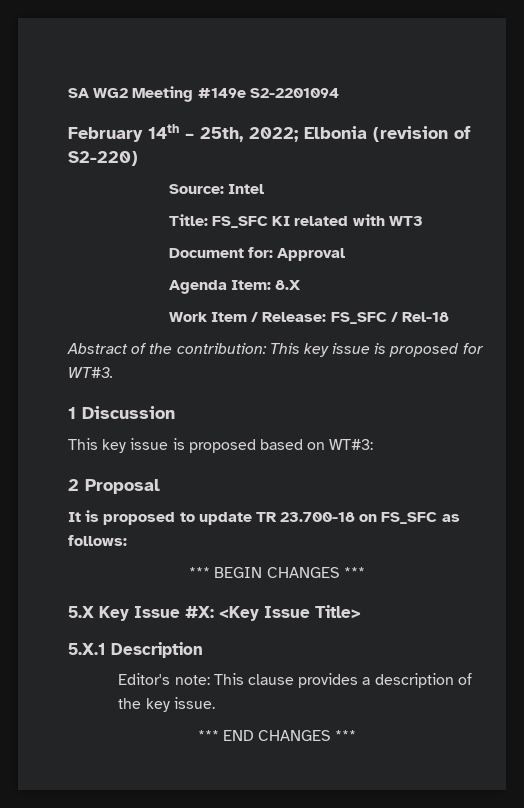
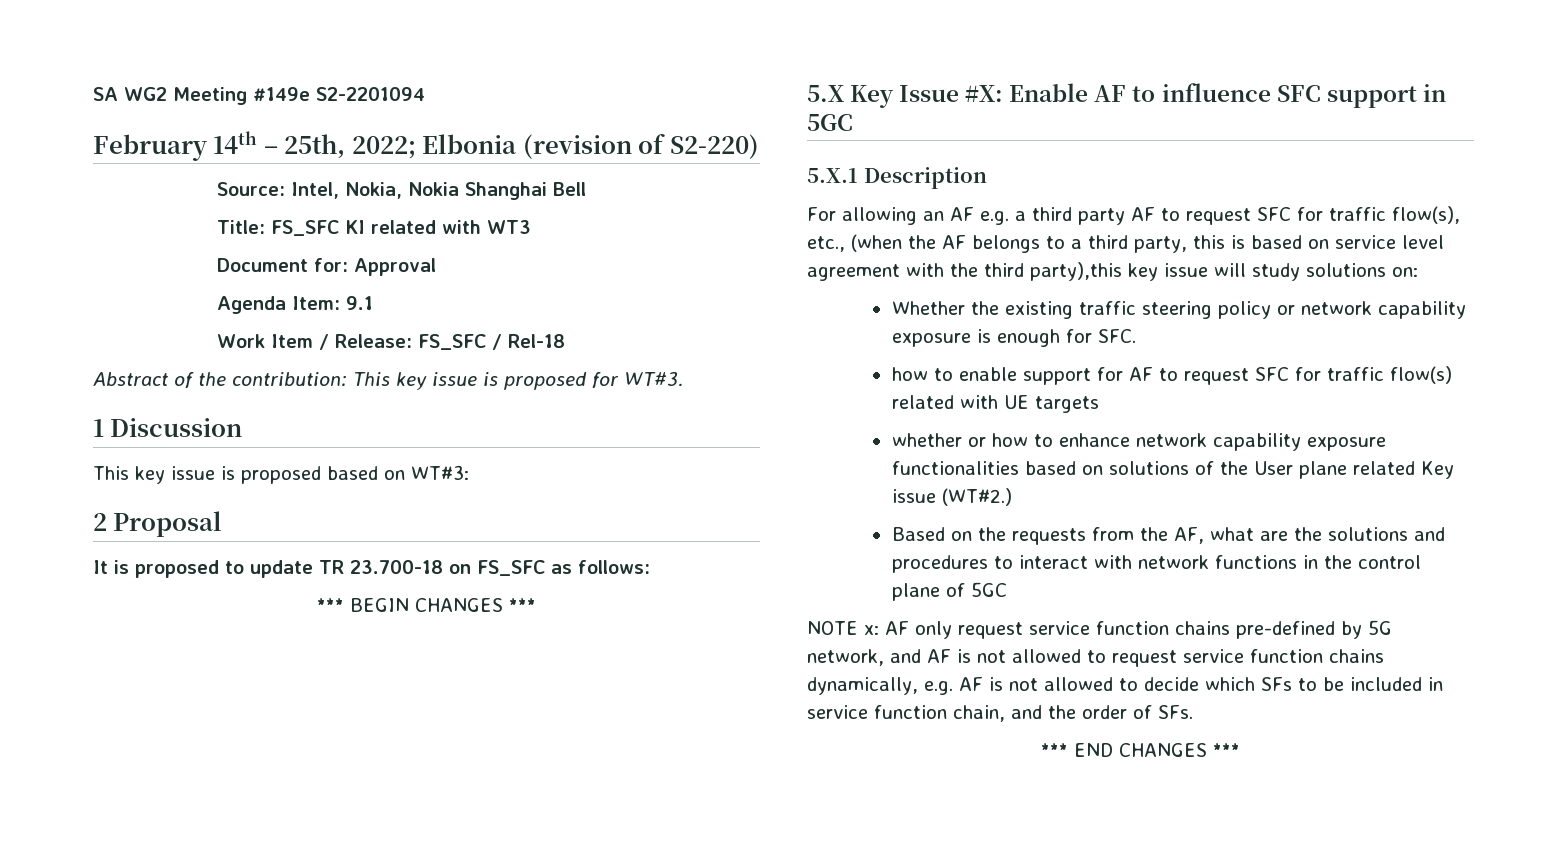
[228,184,265,194] Intel -> [291,182,587,200] Intel, Nokia, Nokia Shanghai Bell
[275,280,302,290] 8.X -> [346,296,374,310] 9.1
[219,605,361,621] [68,642,203,658] [118,673,472,688] [118,697,215,712] <Key Issue Title> // 5.X.1 Description // Editor's note: This clause provides a description of the key issue. -> [1009,83,1446,108] [807,114,853,131] [807,167,987,189] [807,206,1460,225] [807,234,1444,253] [807,262,1418,281] [891,301,1466,319] [891,329,1136,347] [891,366,1452,385] [891,395,1099,413] [891,433,1386,451] [891,461,1454,479] [891,488,1012,506] [891,527,1445,545] [891,555,1421,573] [891,582,1007,601] [807,620,1392,639] [807,649,1384,667] [807,677,1443,695] [807,705,1193,722] Enable AF to influence SFC support in 5GC // 5.X.1 Description // For allowing an AF e.g. a third party AF to request SFC for traffic flow(s), etc., (when the AF belongs to a third party, this is based on service level agreement with the third party),this key issue will study solutions on: // Whether the existing traffic steering policy or network capability exposure is enough for SFC. // how to enable support for AF to request SFC for traffic flow(s) related with UE targets // whether or how to enhance network capability exposure functionalities based on solutions of the User plane related Key issue (WT#2.) // Based on the requests from the AF, what are the solutions and procedures to interact with network functions in the control plane of 5GC // NOTE x: AF only request service function chains pre-defined by 5G network, and AF is not allowed to request service function chains dynamically, e.g. AF is not allowed to decide which SFs to be included in service function chain, and the order of SFs.

